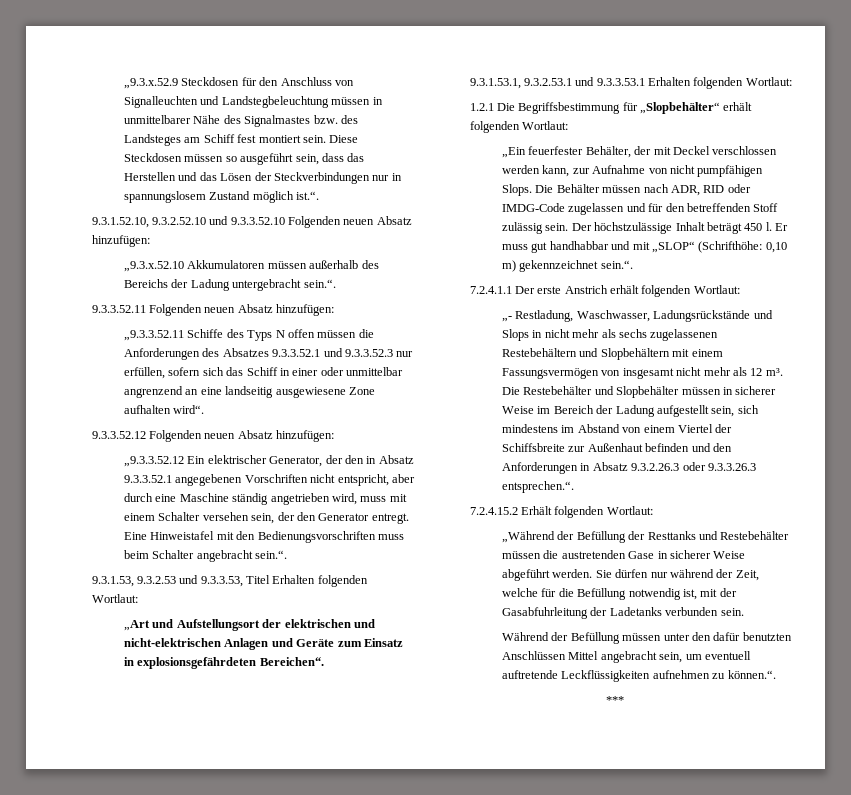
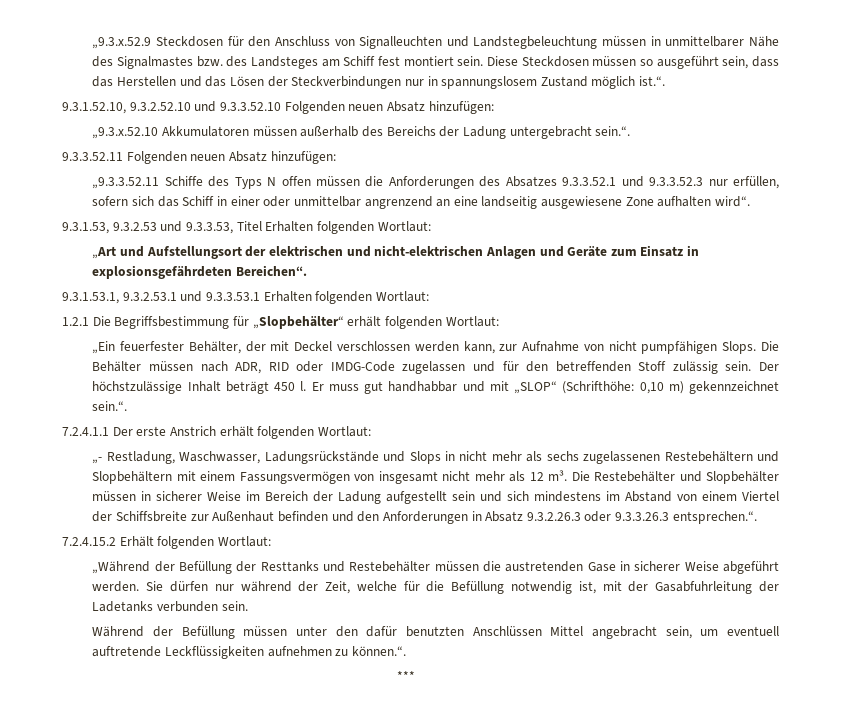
[91,430,335,442] [124,455,414,467] [124,474,415,486] [124,493,407,505] [124,512,409,524] [124,531,404,543] [124,550,288,562] // 9.3.3.52.12 Folgenden neuen Absatz hinzufügen: // „9.3.3.52.12 Ein elektrischer Generator, der den in Absatz 9.3.3.52.1 angegebenen Vorschriften nicht entspricht, aber durch eine Maschine ständig angetrieben wird, muss mit einem Schalter versehen sein, der den Generator entregt. Eine Hinweistafel mit den Bedienungsvorschriften muss beim Schalter angebracht sein.“. -> (751, 201) none
[711,406,735,417] sein, -> [452,491,503,502] sein und

